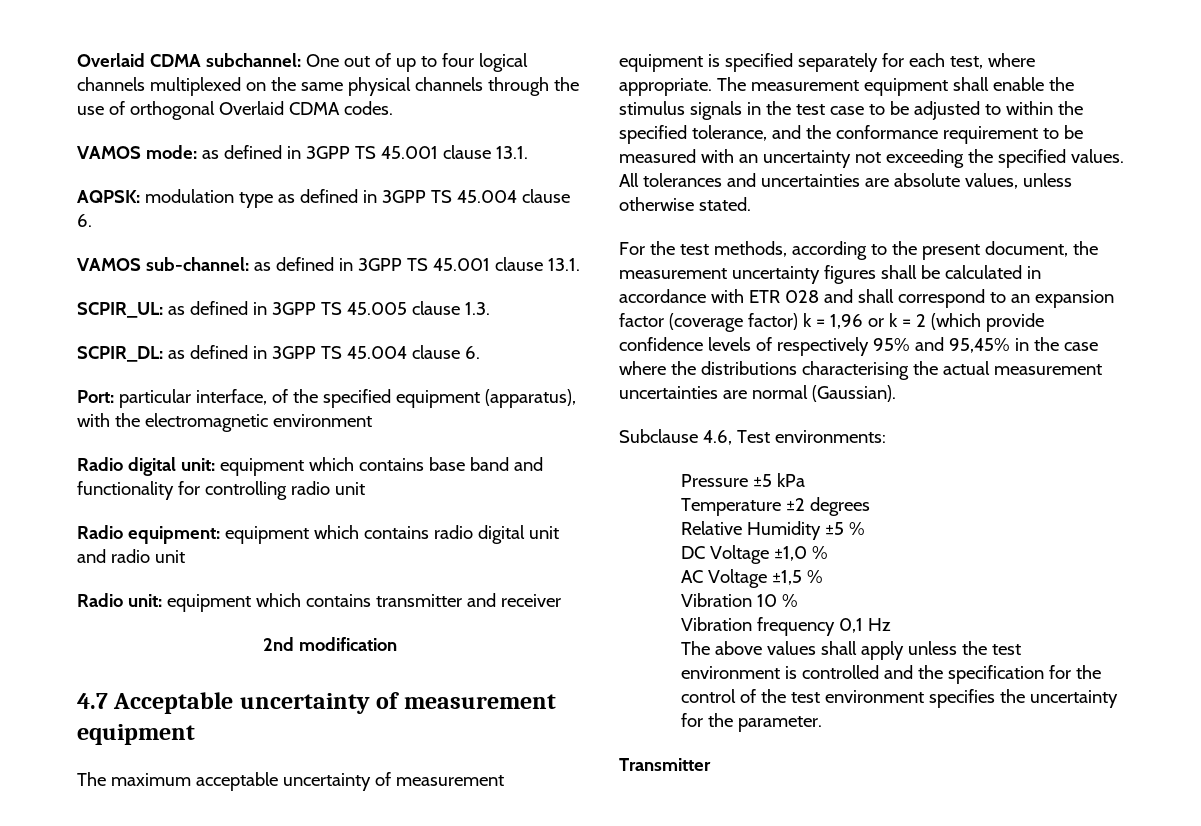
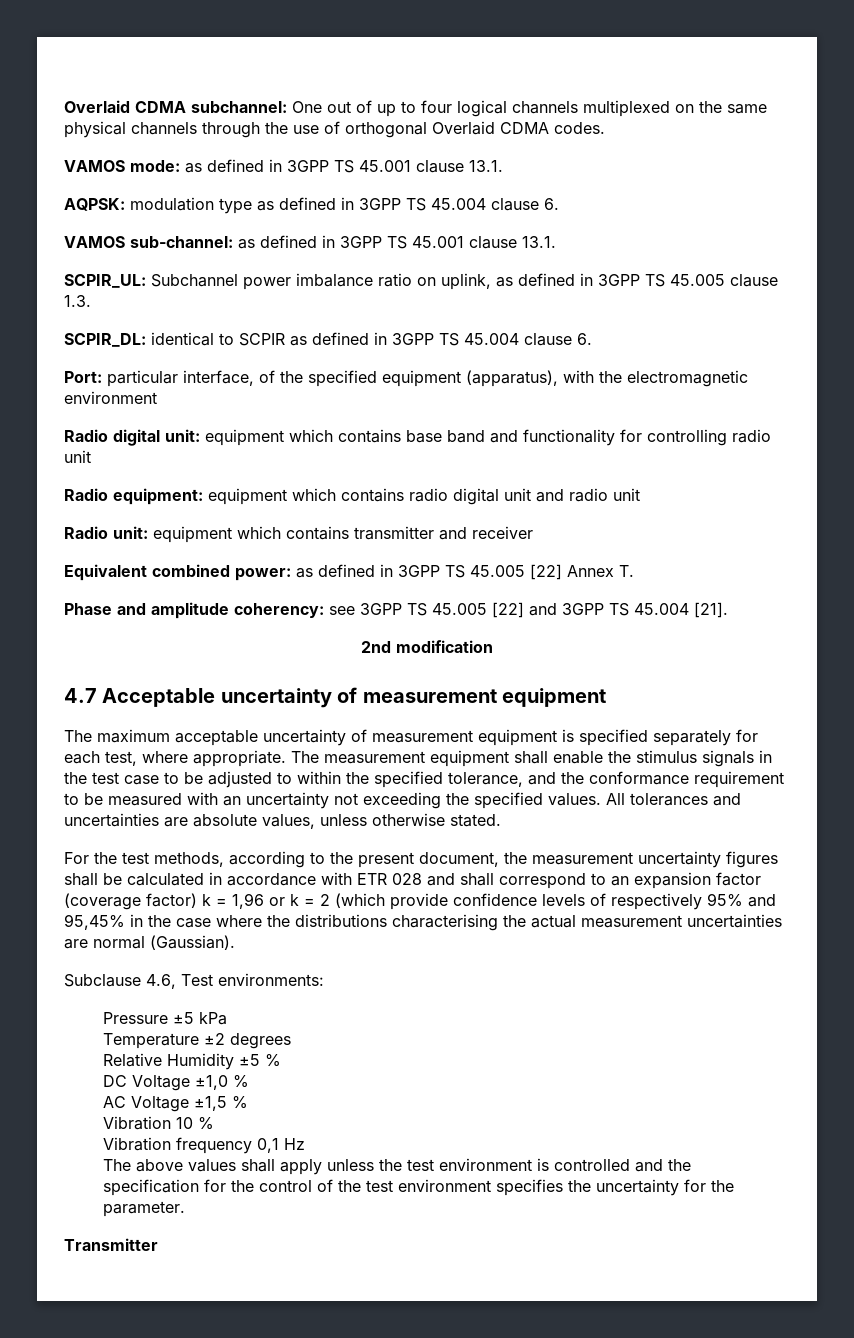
(163, 310) none -> [151,273,491,290] Subchannel power imbalance ratio on uplink,
(163, 354) none -> [151,332,285,346] identical to SCPIR
(561, 600) none -> [64,564,634,581] [64,602,728,619] // Equivalent combined power: as defined in 3GPP TS 45.005 [22] Annex T. // Phase and amplitude coherency: see 3GPP TS 45.005 [22] and 3GPP TS 45.004 [21].

